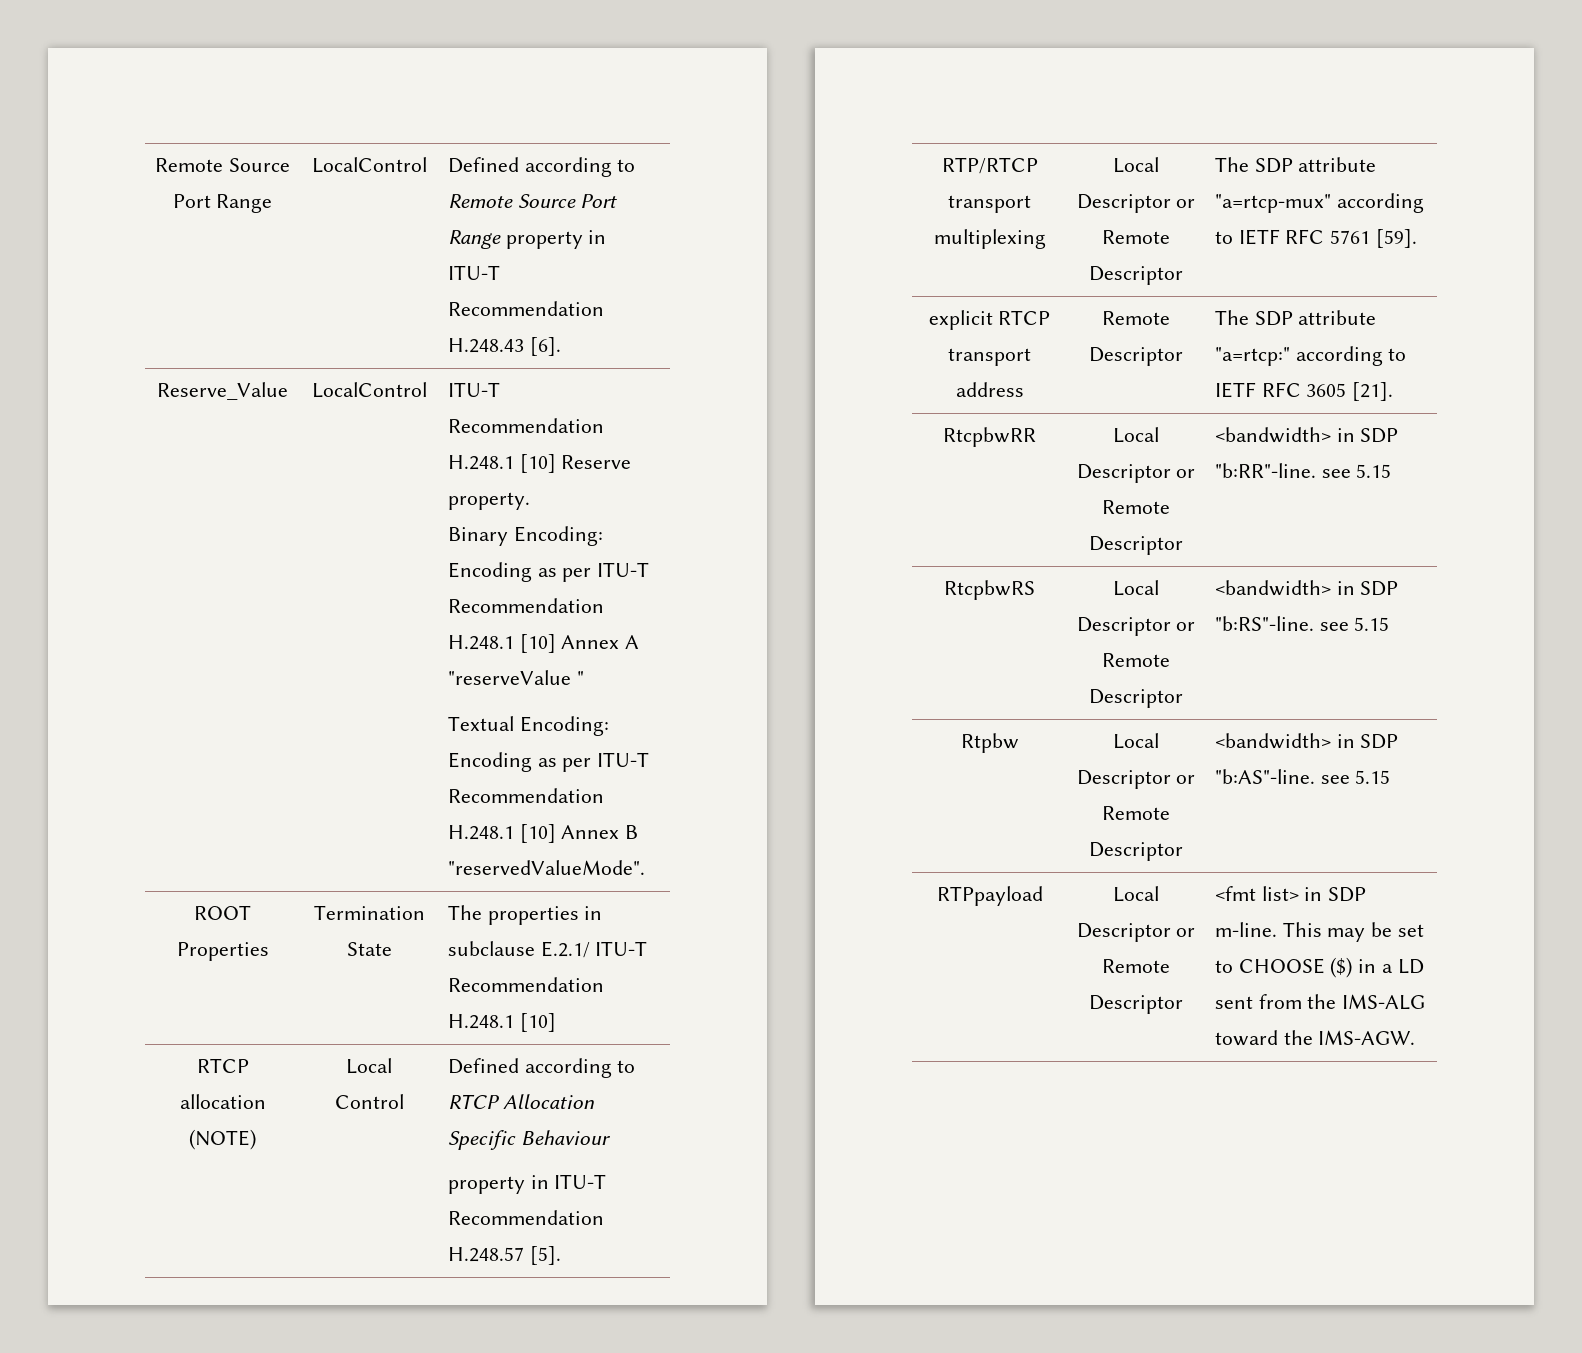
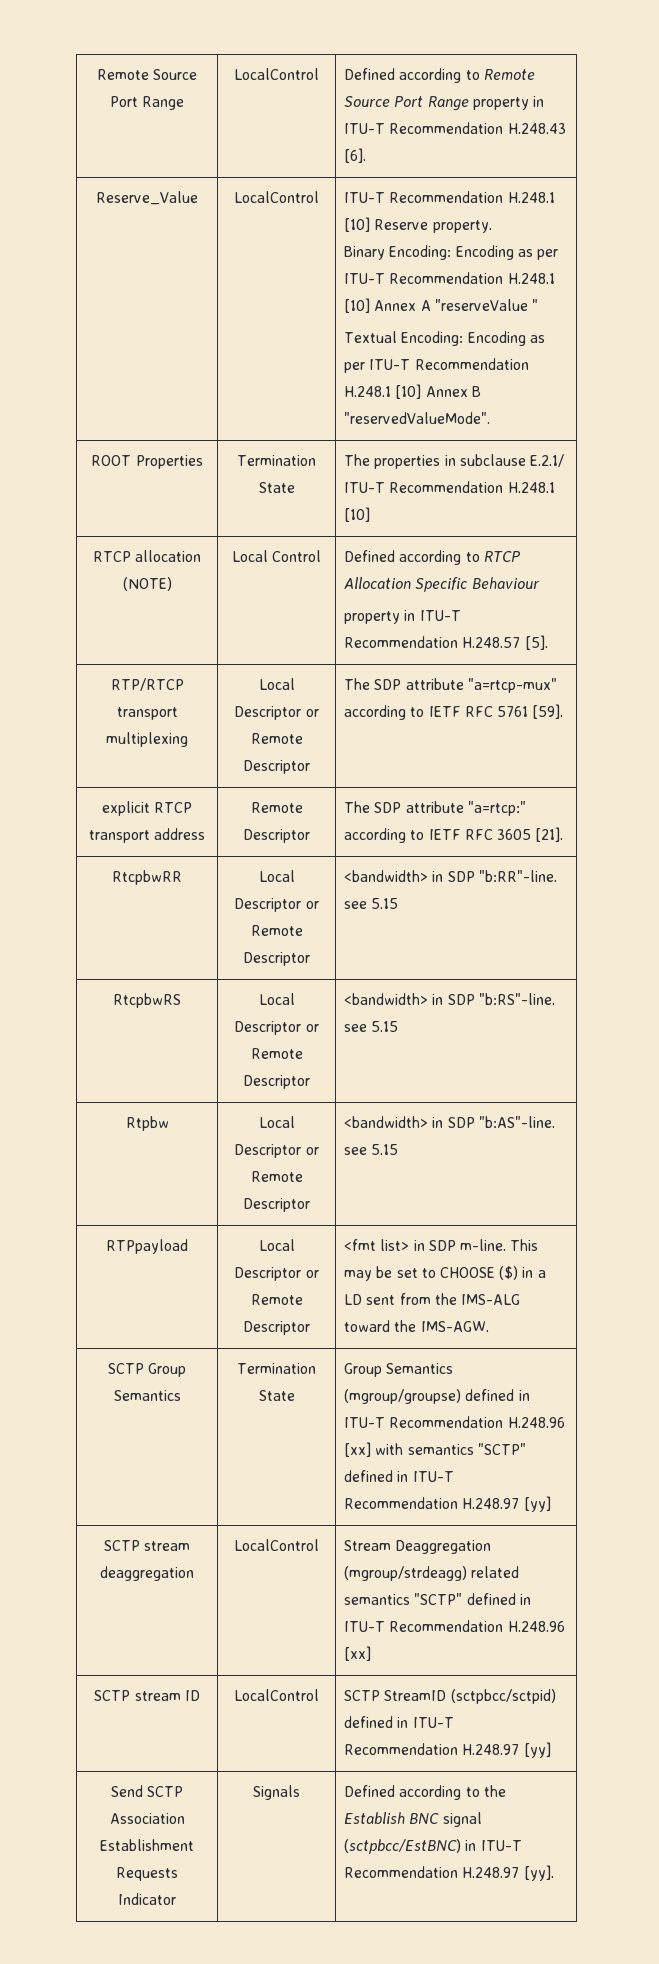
(1416, 1037) none -> [107,1363,187,1377] [113,1390,181,1401] [237,1363,317,1374] [258,1390,295,1401] [344,1363,454,1377] [344,1389,530,1404] [344,1416,565,1428] [344,1442,526,1457] [344,1470,454,1482] [344,1496,551,1512] [103,1540,191,1551] [100,1566,194,1581] [234,1539,319,1551] [344,1540,492,1554] [344,1566,520,1581] [344,1593,531,1605] [344,1620,565,1632] [344,1646,372,1661] [94,1690,200,1701] [234,1689,319,1701] [344,1689,556,1704] [344,1716,454,1728] [344,1742,551,1758] [110,1785,184,1797] [109,1813,185,1824] [100,1839,194,1851] [116,1867,178,1881] [118,1893,176,1905] [253,1785,300,1800] [344,1785,506,1800] [344,1812,482,1827] [344,1839,522,1854] [344,1865,554,1881] // SCTP Group Semantics | Termination State | Group Semantics (mgroup/groupse) defined in ITU-T Recommendation H.248.96 [xx] with semantics "SCTP" defined in ITU-T Recommendation H.248.97 [yy] // SCTP stream deaggregation | LocalControl | Stream Deaggregation (mgroup/strdeagg) related semantics "SCTP" defined in ITU-T Recommendation H.248.96 [xx] // SCTP stream ID | LocalControl | SCTP StreamID (sctpbcc/sctpid) defined in ITU-T Recommendation H.248.97 [yy] // Send SCTP Association Establishment Requests Indicator | Signals | Defined according to the Establish BNC signal (sctpbcc/EstBNC) in ITU-T Recommendation H.248.97 [yy].

